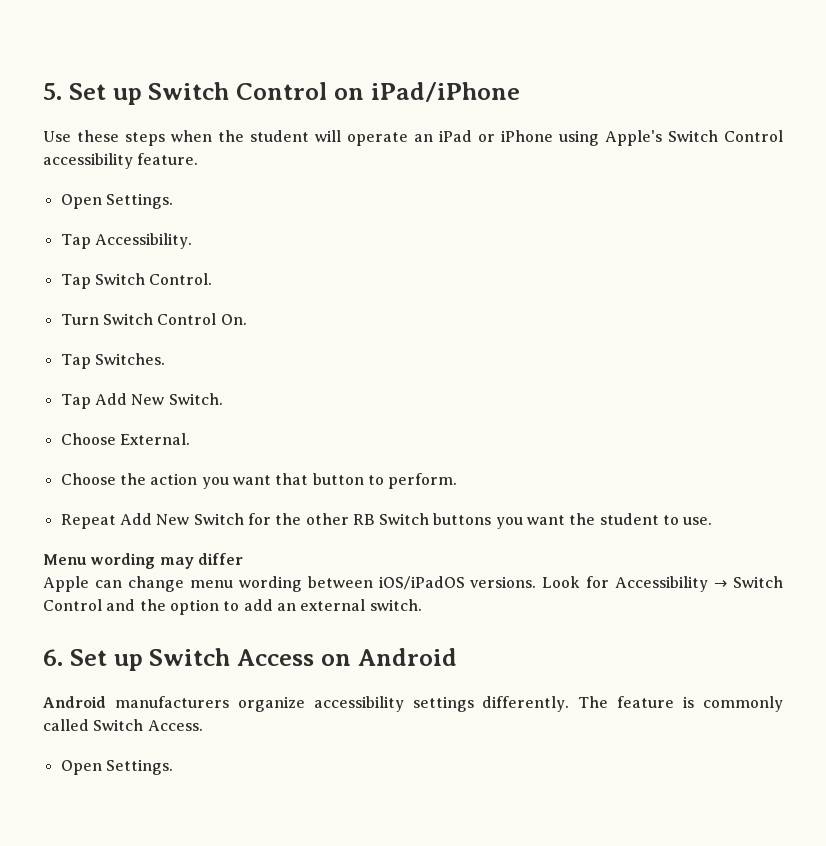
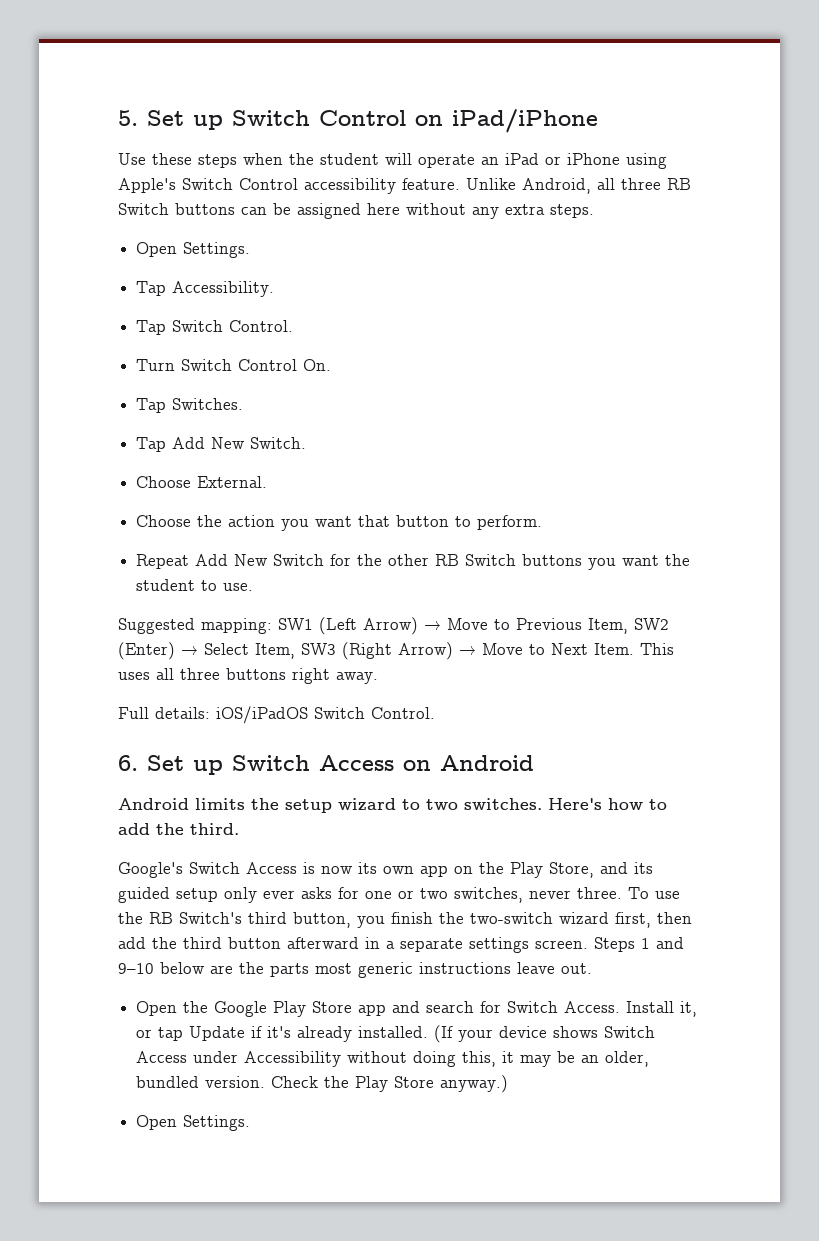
(199, 159) none -> [466,178,691,194] [118,203,594,219] Unlike Android, all three RB Switch buttons can be assigned here without any extra steps.
[43,553,243,569] [43,576,783,592] [43,599,422,615] Menu wording may differ // Apple can change menu wording between iOS/iPadOS versions. Look for Accessibility → Switch Control and the option to add an external switch. -> [118,617,669,635] [118,642,674,660] [118,668,378,684] [118,706,435,724] Suggested mapping: SW1 (Left Arrow) → Move to Previous Item, SW2 (Enter) → Select Item, SW3 (Right Arrow) → Move to Next Item. This uses all three buttons right away. // Full details: iOS/iPadOS Switch Control.
[114,696,784,712] [43,719,203,731] manufacturers organize accessibility settings differently. The feature is commonly called Switch Access. -> [195,798,667,813] [118,823,239,835] [118,862,653,878] [118,887,680,903] [118,912,692,928] [118,937,684,953] [118,962,592,978] [136,1001,698,1017] [136,1025,656,1043] [136,1051,650,1067] [136,1075,509,1093] limits the setup wizard to two switches. Here's how to add the third. // Google's Switch Access is now its own app on the Play Store, and its guided setup only ever asks for one or two switches, never three. To use the RB Switch's third button, you finish the two-switch wizard first, then add the third button afterward in a separate settings screen. Steps 1 and 9–10 below are the parts most generic instructions leave out. // Open the Google Play Store app and search for Switch Access. Install it, or tap Update if it's already installed. (If your device shows Switch Access under Accessibility without doing this, it may be an older, bundled version. Check the Play Store anyway.)

